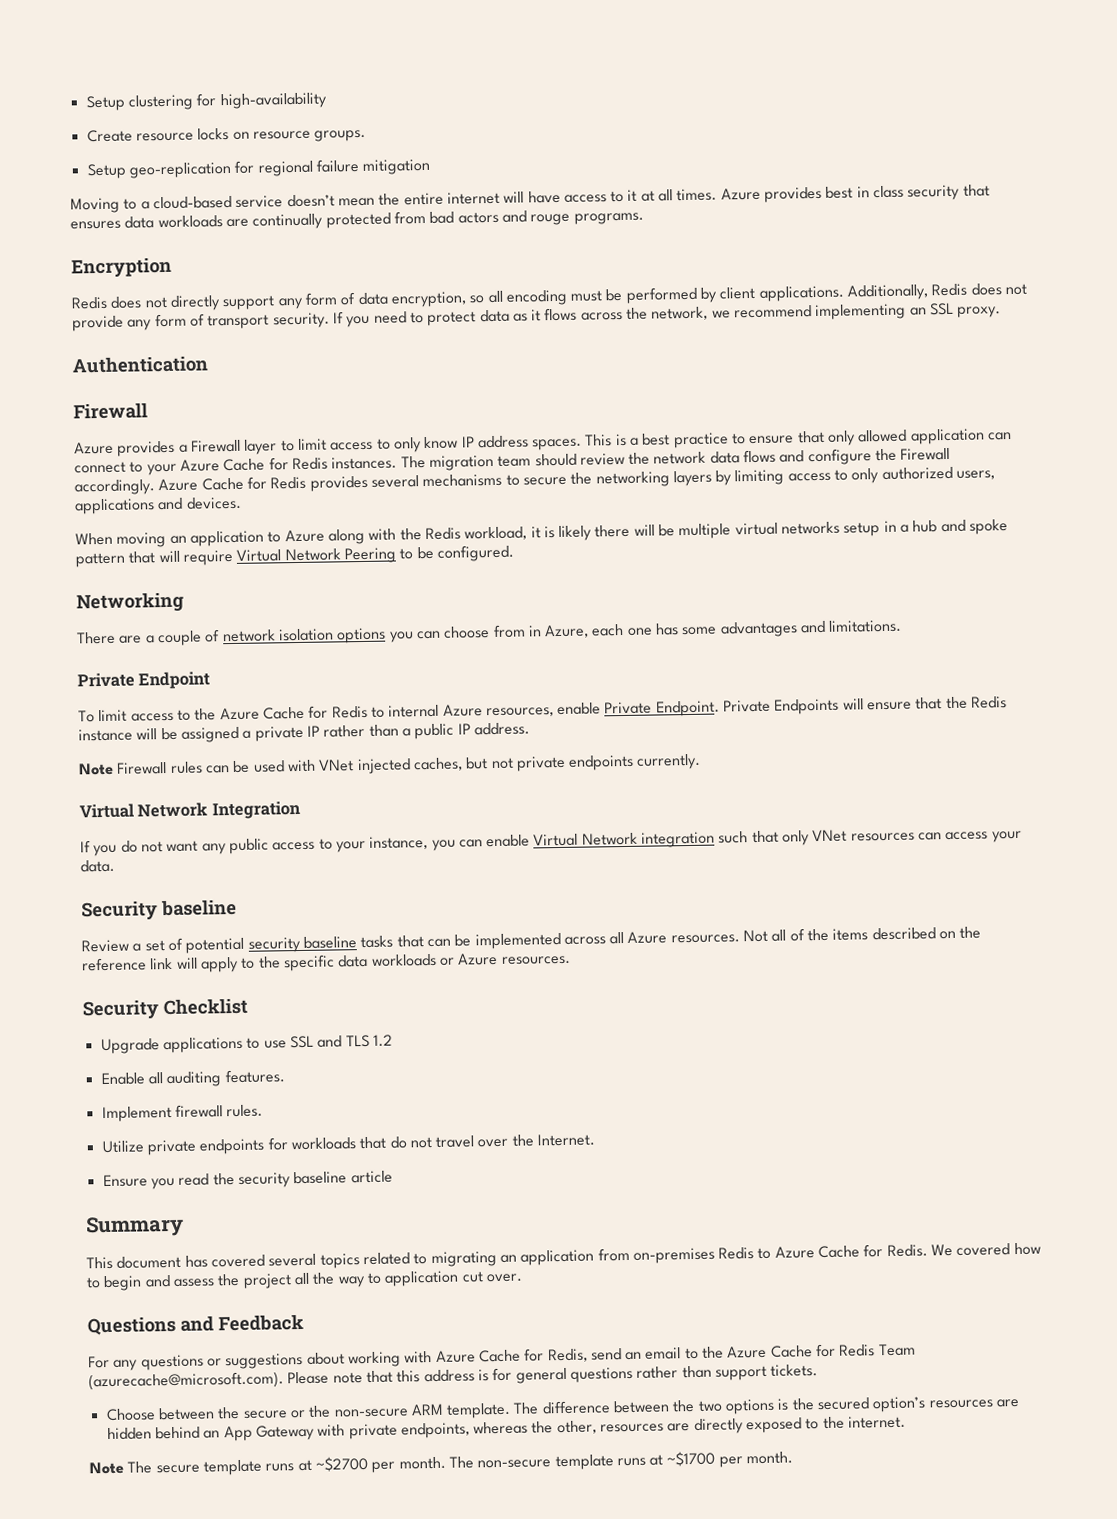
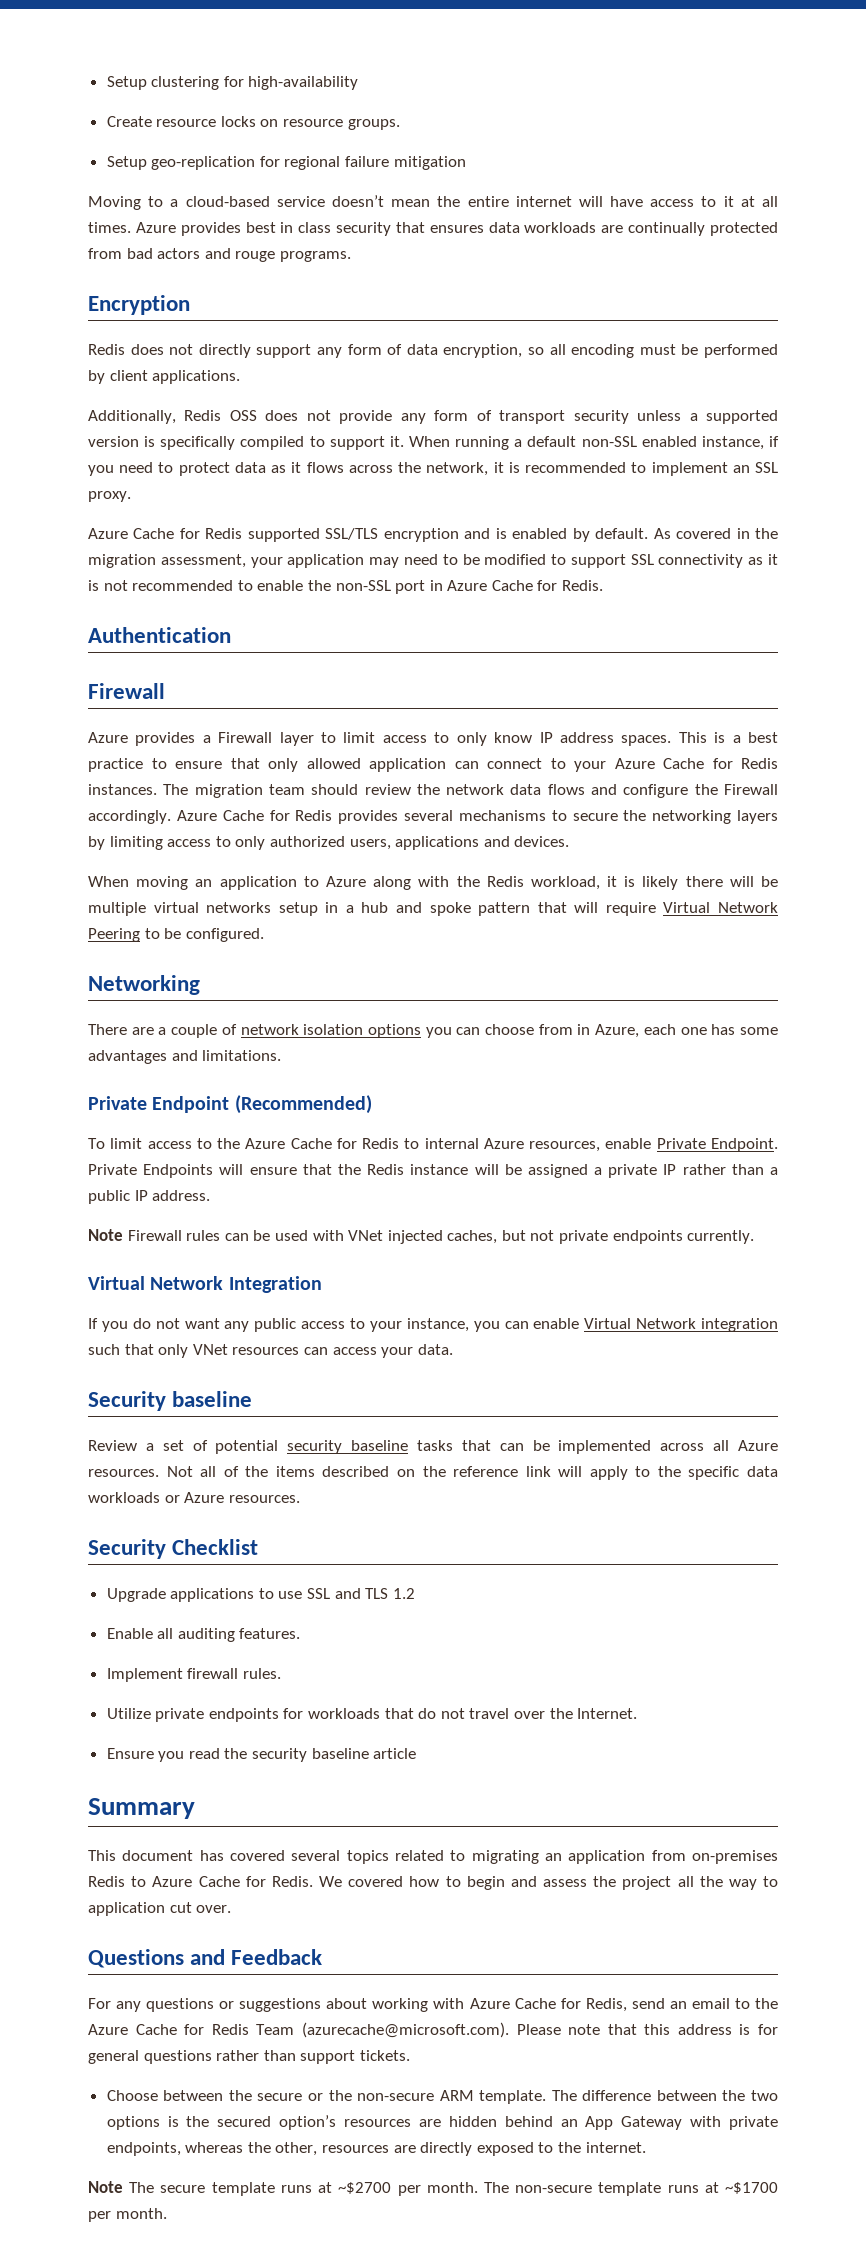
(844, 293) none -> (241, 377) //
(968, 290) none -> [229,410,257,421] OSS
[272,311,344,329] security. If -> [573,410,778,424] [88,436,779,450] security unless a supported version is specifically compiled to support it. When running a default non-SSL enabled instance, if
[711,302,1002,321] we recommend implementing an SSL proxy. -> [493,462,779,476] [88,491,131,502] [88,528,778,542] [88,554,779,568] [88,580,604,594] it is recommended to implement an SSL proxy. // Azure Cache for Redis supported SSL/TLS encryption and is enabled by default. As covered in the migration assessment, your application may need to be modified to support SSL connectivity as it is not recommended to enable the non-SSL port in Azure Cache for Redis.
(211, 680) none -> [234,1095,372,1114] (Recommended)

